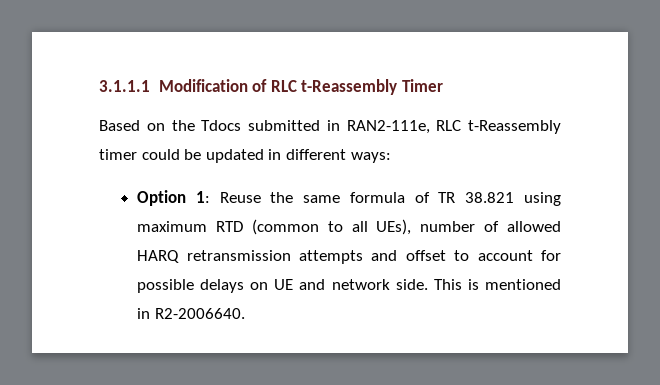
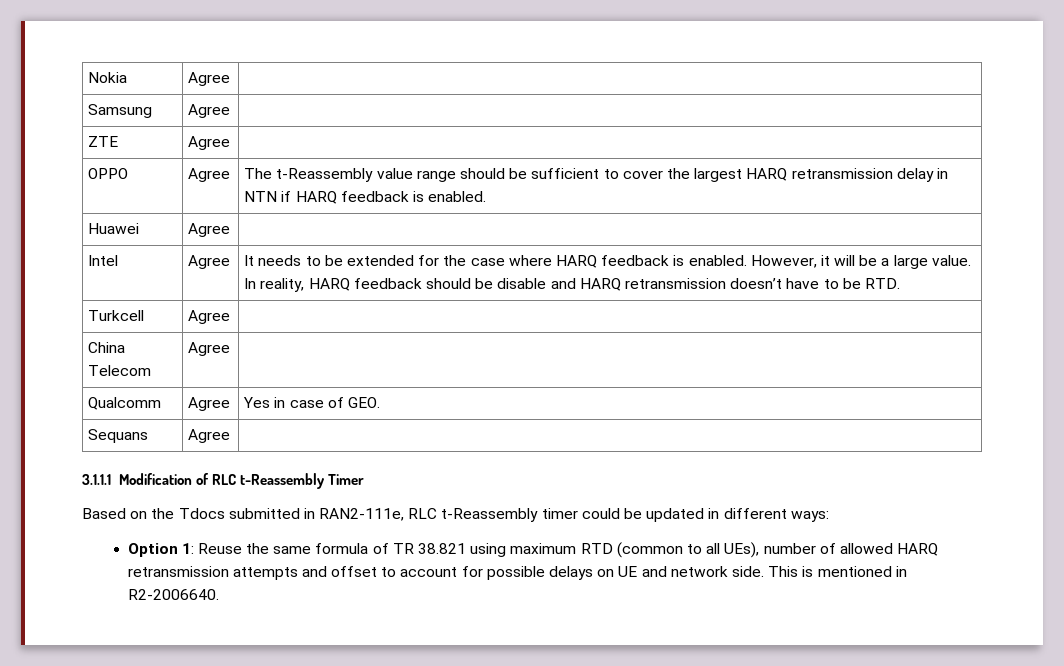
(99, 86) none -> [88,72,128,83] [188,72,231,86] [88,104,153,118] [188,104,231,118] [88,136,119,147] [188,136,231,150] [88,168,129,179] [188,168,231,182] [244,168,948,182] [244,191,487,204] [88,223,140,234] [188,223,231,237] [88,255,119,266] [188,255,231,269] [244,255,971,269] [244,278,900,292] [88,310,145,321] [188,310,231,324] [88,342,126,353] [88,365,152,376] [188,342,231,356] [88,397,162,410] [188,397,231,411] [243,397,381,408] [88,429,149,443] [188,429,231,443] Nokia | Agree | // Samsung | Agree | // ZTE | Agree | // OPPO | Agree | The t-Reassembly value range should be sufficient to cover the largest HARQ retransmission delay in NTN if HARQ feedback is enabled. // Huawei | Agree | // Intel | Agree | It needs to be extended for the case where HARQ feedback is enabled. However, it will be a large value. In reality, HARQ feedback should be disable and HARQ retransmission doesn’t have to be RTD. // Turkcell | Agree | // China Telecom | Agree | // Qualcomm | Agree | Yes in case of GEO. // Sequans | Agree | //

